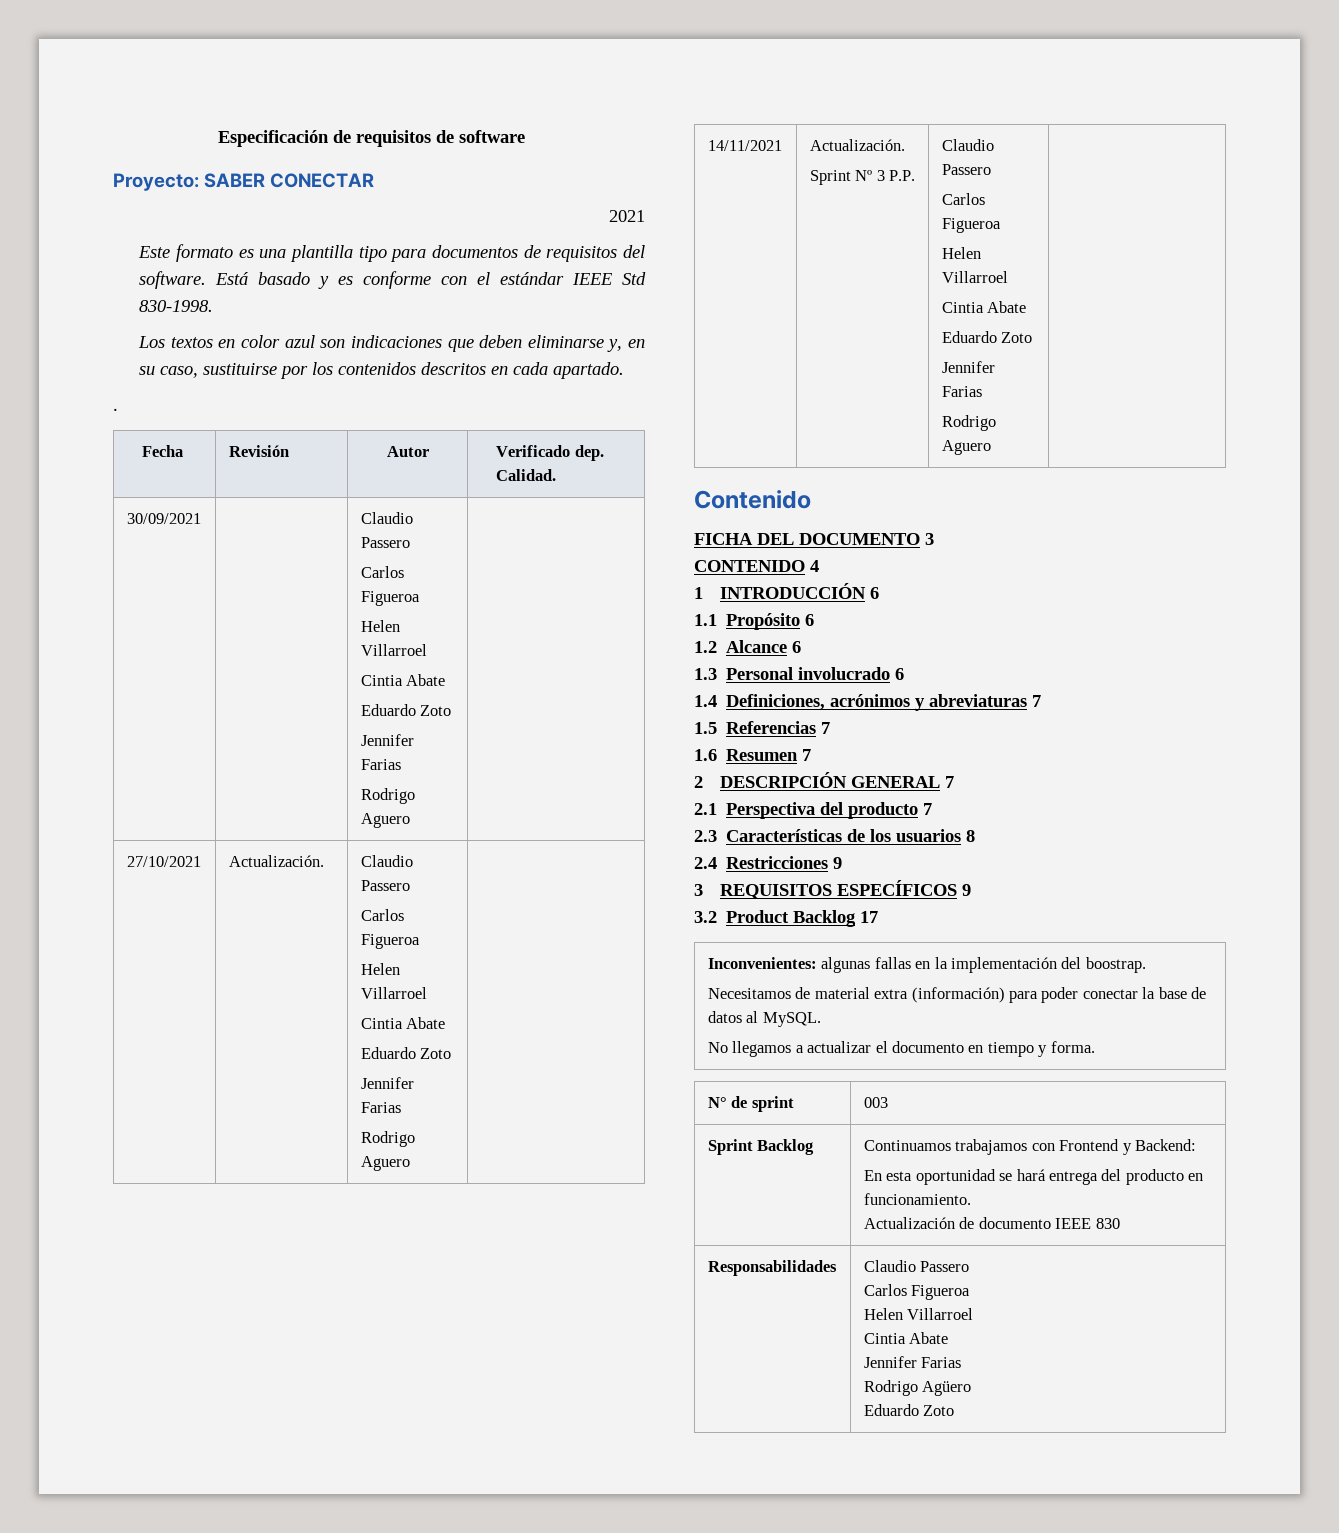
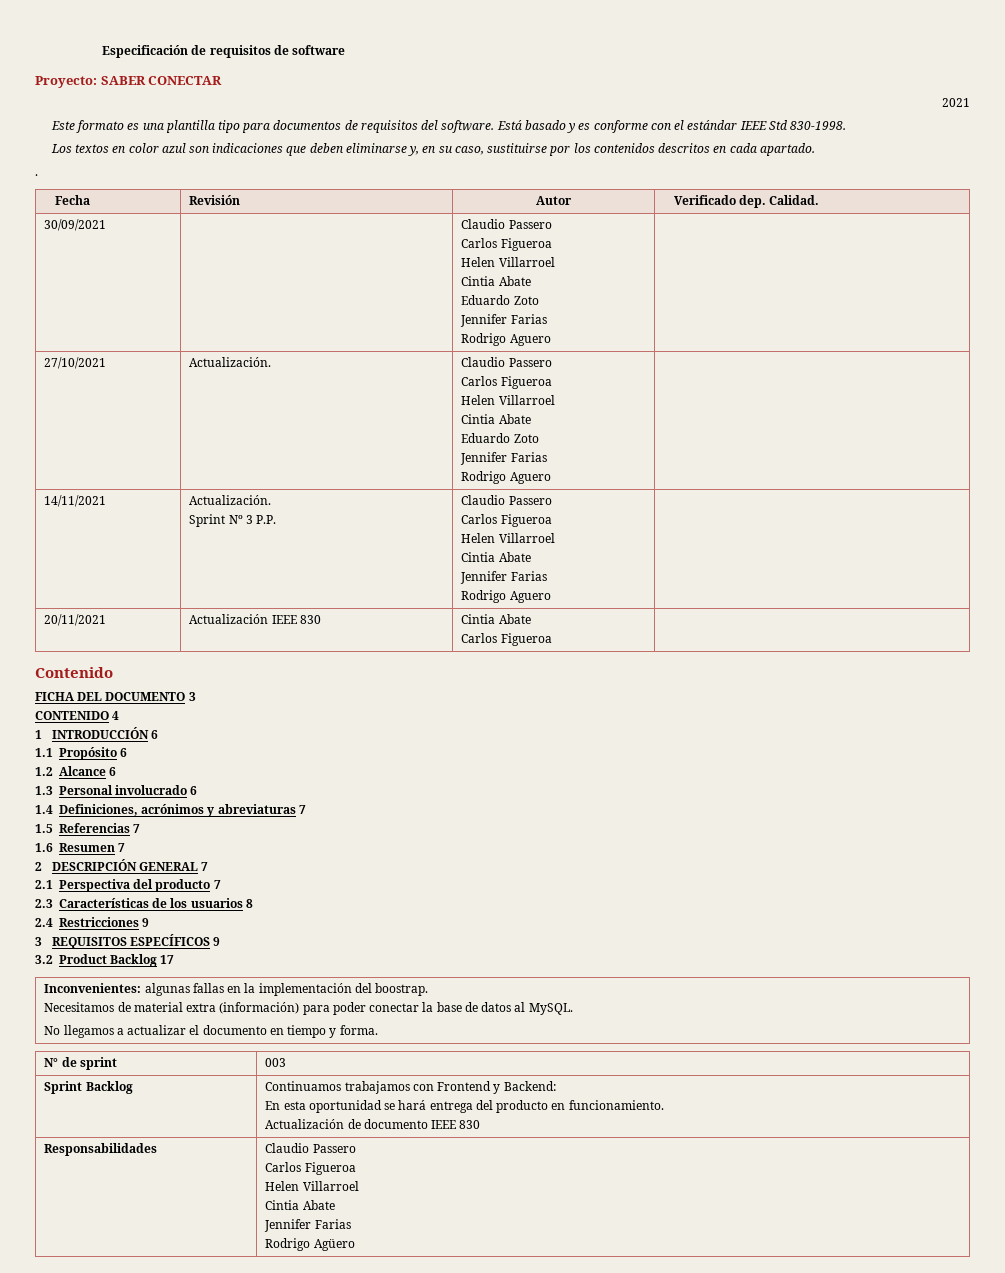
[941,331,1033,343] [941,361,995,373] [941,386,982,397] [941,415,996,431] [941,440,991,455] // Eduardo Zoto // Jennifer Farias // Rodrigo Aguero | -> [460,571,547,584] [461,590,551,603] [44,614,107,626] [189,614,321,624] [461,614,531,624] [461,633,552,646] // Jennifer Farias // Rodrigo Aguero | // 20/11/2021 | Actualización IEEE 830 | Cintia Abate // Carlos Figueroa |
[863,1404,955,1416] // Eduardo Zoto -> (355, 1245) none

